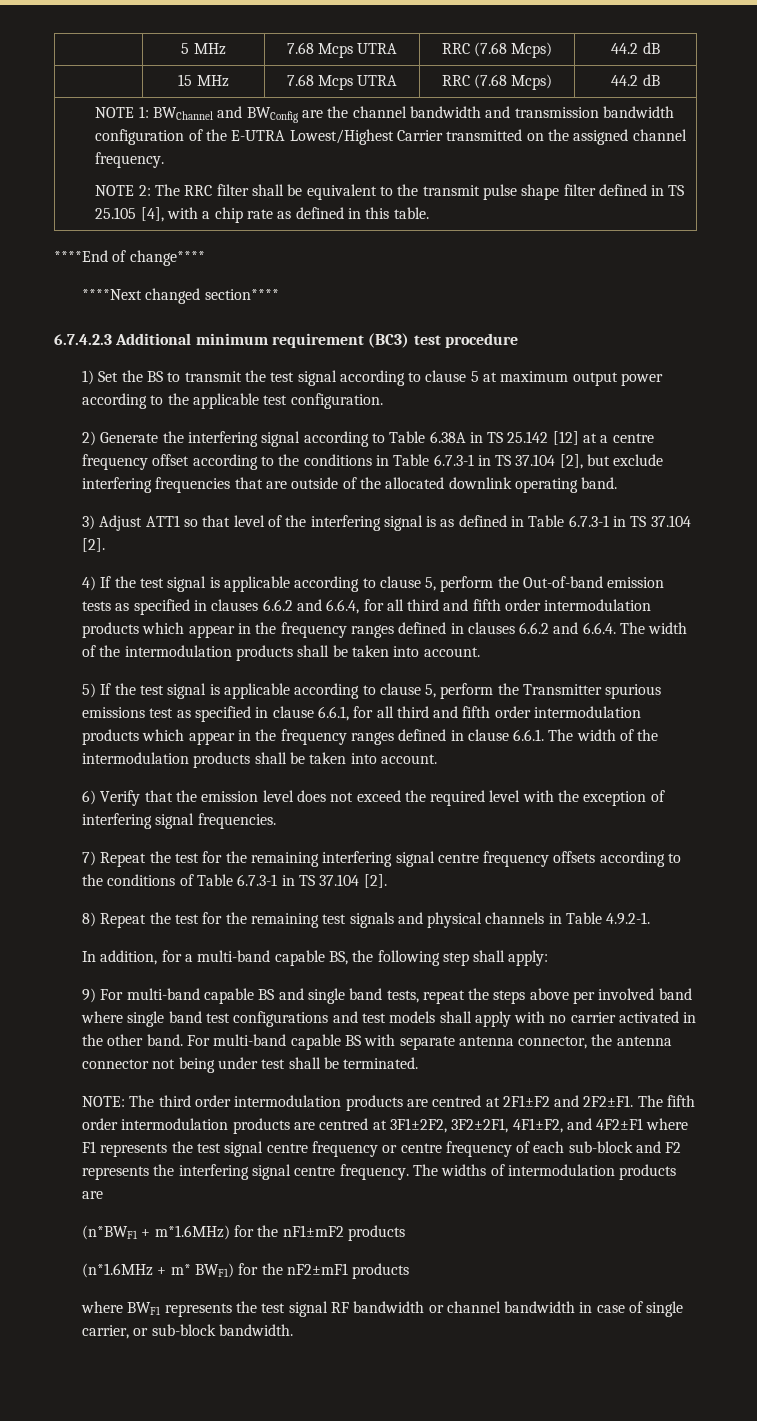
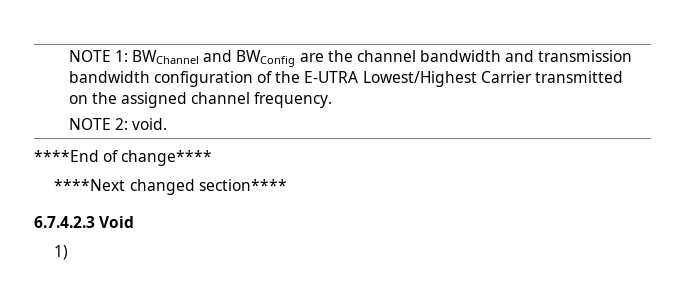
[181,43,226,55] [286,42,398,58] [441,42,553,58] [611,42,660,54] [178,74,229,87] [286,74,398,90] [441,74,553,90] [611,74,660,86] | 5 MHz | 7.68 Mcps UTRA | RRC (7.68 Mcps) | 44.2 dB // | 15 MHz | 7.68 Mcps UTRA | RRC (7.68 Mcps) | 44.2 dB // -> (68, 56) none
[154,184,685,200] [95,207,429,223] The RRC filter shall be equivalent to the transmit pulse shape filter defined in TS 25.105 [4], with a chip rate as defined in this table. -> [131,118,167,130] void.
[115,333,518,348] [81,370,664,386] [81,393,383,409] [81,431,654,447] [81,454,664,470] [81,477,618,493] [81,515,691,531] [81,538,105,552] [81,576,665,592] [81,599,652,615] [81,622,688,638] [81,645,480,661] [81,683,662,699] [81,706,642,722] [81,729,659,745] [81,752,437,768] [81,790,665,806] [81,813,276,829] [81,851,682,867] [81,874,387,888] [81,912,651,928] [81,950,549,966] [81,988,692,1004] [80,1011,697,1027] [81,1034,672,1050] [81,1057,419,1073] [81,1095,696,1111] [81,1118,689,1134] [81,1141,682,1157] [81,1164,677,1180] [81,1191,103,1199] [81,1225,405,1241] [81,1263,410,1279] [80,1301,684,1317] [81,1324,293,1339] Additional minimum requirement (BC3) test procedure // 1) Set the BS to transmit the test signal according to clause 5 at maximum output power according to the applicable test configuration. // 2) Generate the interfering signal according to Table 6.38A in TS 25.142 [12] at a centre frequency offset according to the conditions in Table 6.7.3-1 in TS 37.104 [2], but exclude interfering frequencies that are outside of the allocated downlink operating band. // 3) Adjust ATT1 so that level of the interfering signal is as defined in Table 6.7.3-1 in TS 37.104 [2]. // 4) If the test signal is applicable according to clause 5, perform the Out-of-band emission tests as specified in clauses 6.6.2 and 6.6.4, for all third and fifth order intermodulation products which appear in the frequency ranges defined in clauses 6.6.2 and 6.6.4. The width of the intermodulation products shall be taken into account. // 5) If the test signal is applicable according to clause 5, perform the Transmitter spurious emissions test as specified in clause 6.6.1, for all third and fifth order intermodulation products which appear in the frequency ranges defined in clause 6.6.1. The width of the intermodulation products shall be taken into account. // 6) Verify that the emission level does not exceed the required level with the exception of interfering signal frequencies. // 7) Repeat the test for the remaining interfering signal centre frequency offsets according to the conditions of Table 6.7.3-1 in TS 37.104 [2]. // 8) Repeat the test for the remaining test signals and physical channels in Table 4.9.2-1. // In addition, for a multi-band capable BS, the following step shall apply: // 9) For multi-band capable BS and single band tests, repeat the steps above per involved band where single band test configurations and test models shall apply with no carrier activated in the other band. For multi-band capable BS with separate antenna connector, the antenna connector not being under test shall be terminated. // NOTE: The third order intermodulation products are centred at 2F1±F2 and 2F2±F1. The fifth order intermodulation products are centred at 3F1±2F2, 3F2±2F1, 4F1±F2, and 4F2±F1 where F1 represents the test signal centre frequency or centre frequency of each sub-block and F2 represents the interfering signal centre frequency. The widths of intermodulation products are // (n*BWF1 + m*1.6MHz) for the nF1±mF2 products // (n*1.6MHz + m* BWF1) for the nF2±mF1 products // where BWF1 represents the test signal RF bandwidth or channel bandwidth in case of single carrier, or sub-block bandwidth. -> [99,216,135,228] [54,245,69,260] Void // 1)

